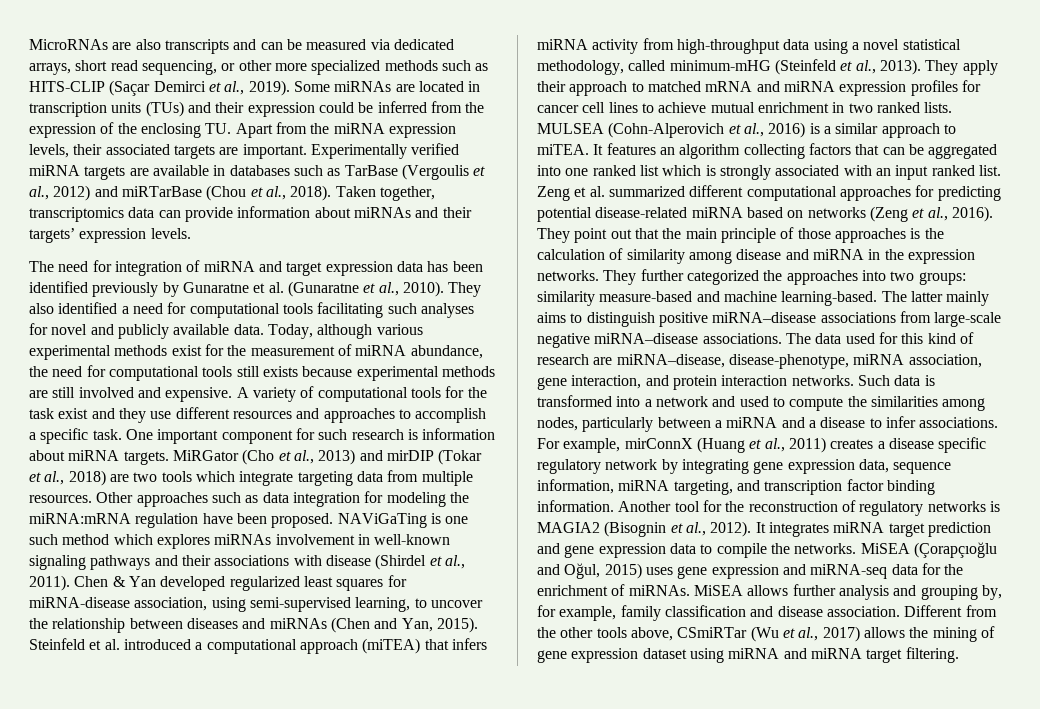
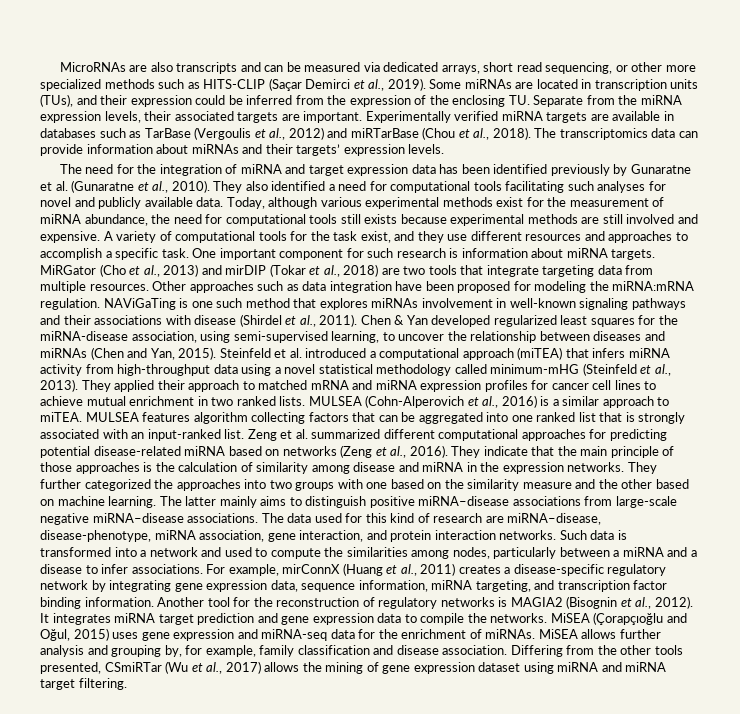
[145,101,184,117] (TUs) -> [40,94,73,107] (TUs),
[235,123,273,138] Apart -> [533,95,584,107] Separate
[335,186,435,201] Taken together, -> [534,128,557,138] The
(112, 266) none -> [137,164,157,174] the
[58,408,89,419] exist -> [360,231,391,243] exist,
[195,471,235,482] which -> [460,265,484,275] that
(360, 499) none -> [395,281,511,293] have been proposed
[135,513,334,528] regulation have been proposed. -> [40,298,100,310] regulation.
[113,534,153,545] which -> [293,298,317,308] that
(407, 581) none -> [658,315,678,325] the
[537,60,624,75] methodology, -> [376,364,452,376] methodology
[962,60,998,75] apply -> [114,380,155,392] applied
[593,143,675,155] It features an -> [85,412,191,422] MULSEA features
[662,165,702,176] which -> [599,412,623,422] that
[895,165,975,180] input ranked -> [147,429,221,441] input-ranked
[574,228,632,243] point out -> [483,446,528,456] indicate
[918,272,966,285] [537,291,878,306] groups: similarity measure-based and machine learning-based. -> [295,479,689,491] [40,496,157,508] groups with one based on the similarity measure and the other based on machine learning.
[888,437,987,453] disease specific -> [513,564,604,576] disease-specific
[904,605,963,617] Different -> [510,645,563,657] Differing
[630,627,673,641] above, -> [40,662,101,674] presented,

